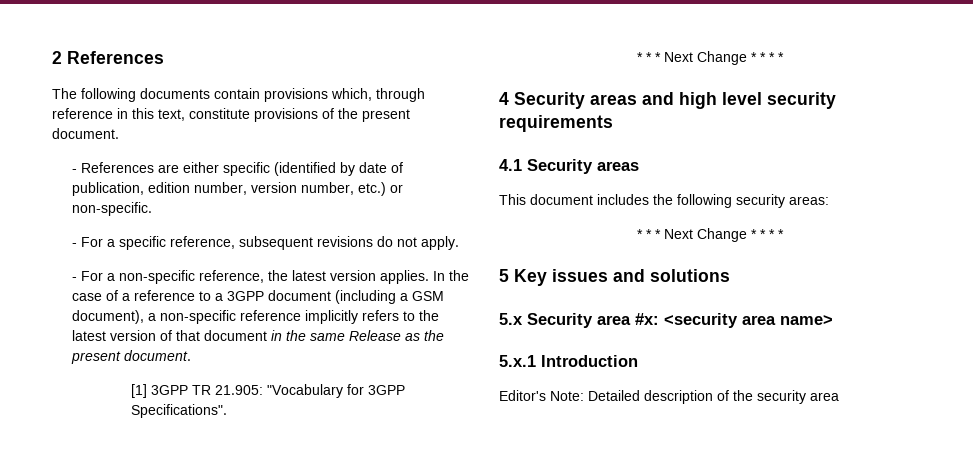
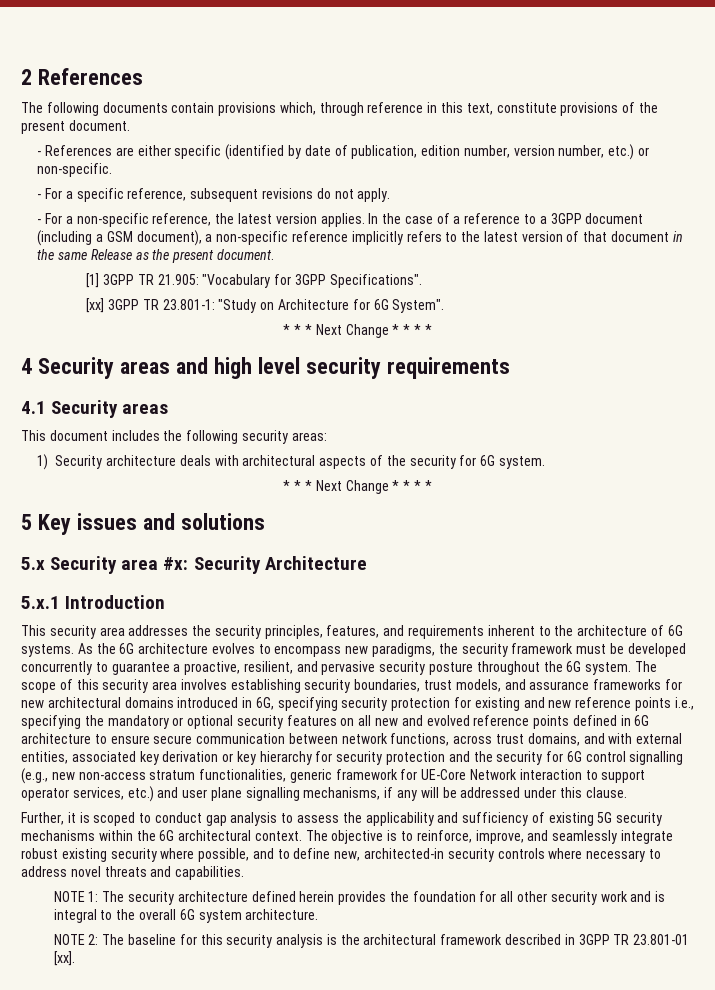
(228, 411) none -> [86,298,445,313] // [xx] 3GPP TR 23.801-1: "Study on Architecture for 6G System".
(829, 200) none -> [37,454,545,470] // 1) Security architecture deals with architectural aspects of the security for 6G system.
[664,313,833,328] <security area name> -> [193,556,367,574] Security Architecture
[499,390,839,404] Editor's Note: Detailed description of the security area -> [21,625,683,639] [21,643,686,657] [21,661,657,675] [21,679,682,693] [21,697,694,711] [21,715,650,729] [21,733,683,746] [21,751,684,765] [21,768,646,784] [21,786,627,802] [21,812,663,826] [21,830,673,844] [21,848,661,862] [21,866,245,880] [53,891,666,905] [53,909,319,923] [53,934,690,948] [53,951,75,966] This security area addresses the security principles, features, and requirements inherent to the architecture of 6G systems. As the 6G architecture evolves to encompass new paradigms, the security framework must be developed concurrently to guarantee a proactive, resilient, and pervasive security posture throughout the 6G system. The scope of this security area involves establishing security boundaries, trust models, and assurance frameworks for new architectural domains introduced in 6G, specifying security protection for existing and new reference points i.e., specifying the mandatory or optional security features on all new and evolved reference points defined in 6G architecture to ensure secure communication between network functions, across trust domains, and with external entities, associated key derivation or key hierarchy for security protection and the security for 6G control signalling (e.g., new non-access stratum functionalities, generic framework for UE-Core Network interaction to support operator services, etc.) and user plane signalling mechanisms, if any will be addressed under this clause. // Further, it is scoped to conduct gap analysis to assess the applicability and sufficiency of existing 5G security mechanisms within the 6G architectural context. The objective is to reinforce, improve, and seamlessly integrate robust existing security where possible, and to define new, architected-in security controls where necessary to address novel threats and capabilities. // NOTE 1: The security architecture defined herein provides the foundation for all other security work and is integral to the overall 6G system architecture. // NOTE 2: The baseline for this security analysis is the architectural framework described in 3GPP TR 23.801-01 [xx].

